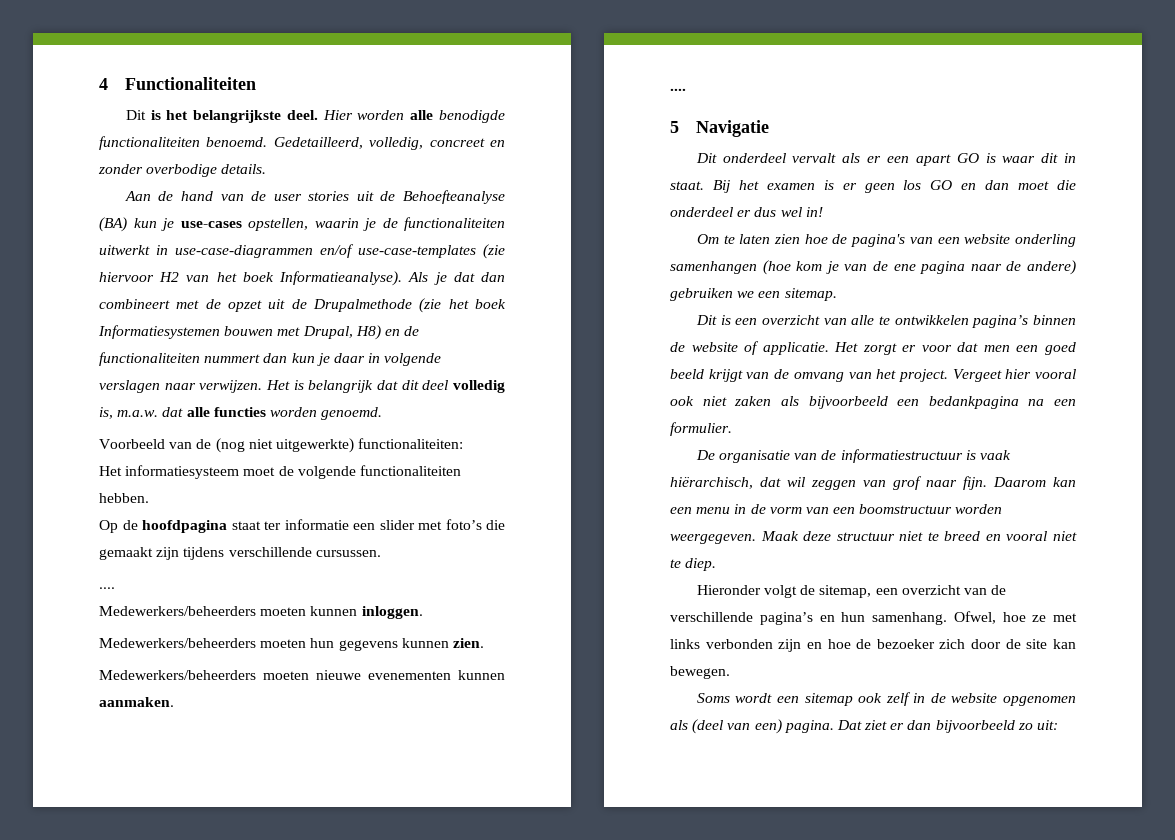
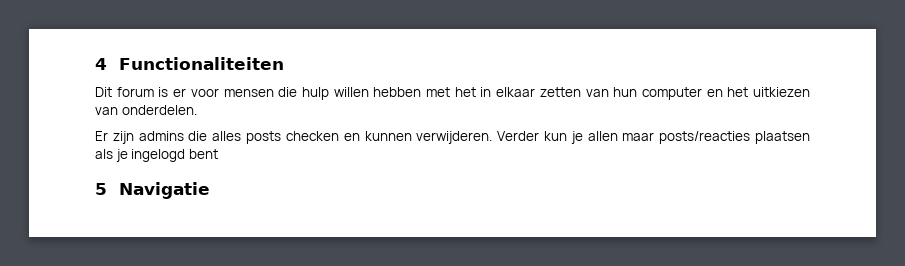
[150,110,506,123] [99,136,505,150] [98,164,267,177] [124,190,505,204] [99,217,505,232] [99,244,505,259] [99,271,505,286] [99,298,506,313] [98,325,420,340] [99,352,442,366] [99,380,506,393] [99,407,383,420] [99,438,464,453] [99,465,461,479] [99,493,149,503] [99,519,505,533] [99,547,381,560] [99,587,115,589] [99,606,423,619] [99,638,484,651] [99,670,505,680] [99,697,174,707] [670,88,686,91] [670,120,770,137] [695,153,1076,166] [670,180,1076,193] [670,207,823,217] [696,234,1076,247] [670,260,1076,275] [670,288,837,301] [695,315,1076,328] [670,341,1076,355] [670,369,1076,382] [670,396,1076,409] [670,422,732,436] [695,449,1011,463] [670,476,1076,490] [670,504,1003,514] [670,531,1077,544] [670,558,717,571] [696,585,1007,598] [670,611,1077,625] [670,639,1076,652] [670,666,730,679] [696,692,1076,706] [670,719,1059,734] is het belangrijkste deel. Hier worden alle benodigde functionaliteiten benoemd. Gedetailleerd, volledig, concreet en zonder overbodige details. // Aan de hand van de user stories uit de Behoefteanalyse (BA) kun je use-cases opstellen, waarin je de functionaliteiten uitwerkt in use-case-diagrammen en/of use-case-templates (zie hiervoor H2 van het boek Informatieanalyse). Als je dat dan combineert met de opzet uit de Drupalmethode (zie het boek Informatiesystemen bouwen met Drupal, H8) en de functionaliteiten nummert dan kun je daar in volgende verslagen naar verwijzen. Het is belangrijk dat dit deel volledig is, m.a.w. dat alle functies worden genoemd. // Voorbeeld van de (nog niet uitgewerkte) functionaliteiten: // Het informatiesysteem moet de volgende functionaliteiten hebben. // Op de hoofdpagina staat ter informatie een slider met foto’s die gemaakt zijn tijdens verschillende cursussen. // .... // Medewerkers/beheerders moeten kunnen inloggen. // Medewerkers/beheerders moeten hun gegevens kunnen zien. // Medewerkers/beheerders moeten nieuwe evenementen kunnen aanmaken. // .... // 5 Navigatie // Dit onderdeel vervalt als er een apart GO is waar dit in staat. Bij het examen is er geen los GO en dan moet die onderdeel er dus wel in! // Om te laten zien hoe de pagina's van een website onderling samenhangen (hoe kom je van de ene pagina naar de andere) gebruiken we een sitemap. // Dit is een overzicht van alle te ontwikkelen pagina’s binnen de website of applicatie. Het zorgt er voor dat men een goed beeld krijgt van de omvang van het project. Vergeet hier vooral ook niet zaken als bijvoorbeeld een bedankpagina na een formulier. // De organisatie van de informatiestructuur is vaak hiërarchisch, dat wil zeggen van grof naar fijn. Daarom kan een menu in de vorm van een boomstructuur worden weergegeven. Maak deze structuur niet te breed en vooral niet te diep. // Hieronder volgt de sitemap, een overzicht van de verschillende pagina’s en hun samenhang. Ofwel, hoe ze met links verbonden zijn en hoe de bezoeker zich door de site kan bewegen. // Soms wordt een sitemap ook zelf in de website opgenomen als (deel van een) pagina. Dat ziet er dan bijvoorbeeld zo uit: -> [116,87,811,100] [95,105,197,115] [95,131,810,144] [95,149,218,162] [95,182,211,199] forum is er voor mensen die hulp willen hebben met het in elkaar zetten van hun computer en het uitkiezen van onderdelen. // Er zijn admins die alles posts checken en kunnen verwijderen. Verder kun je allen maar posts/reacties plaatsen als je ingelogd bent // 5 Navigatie

